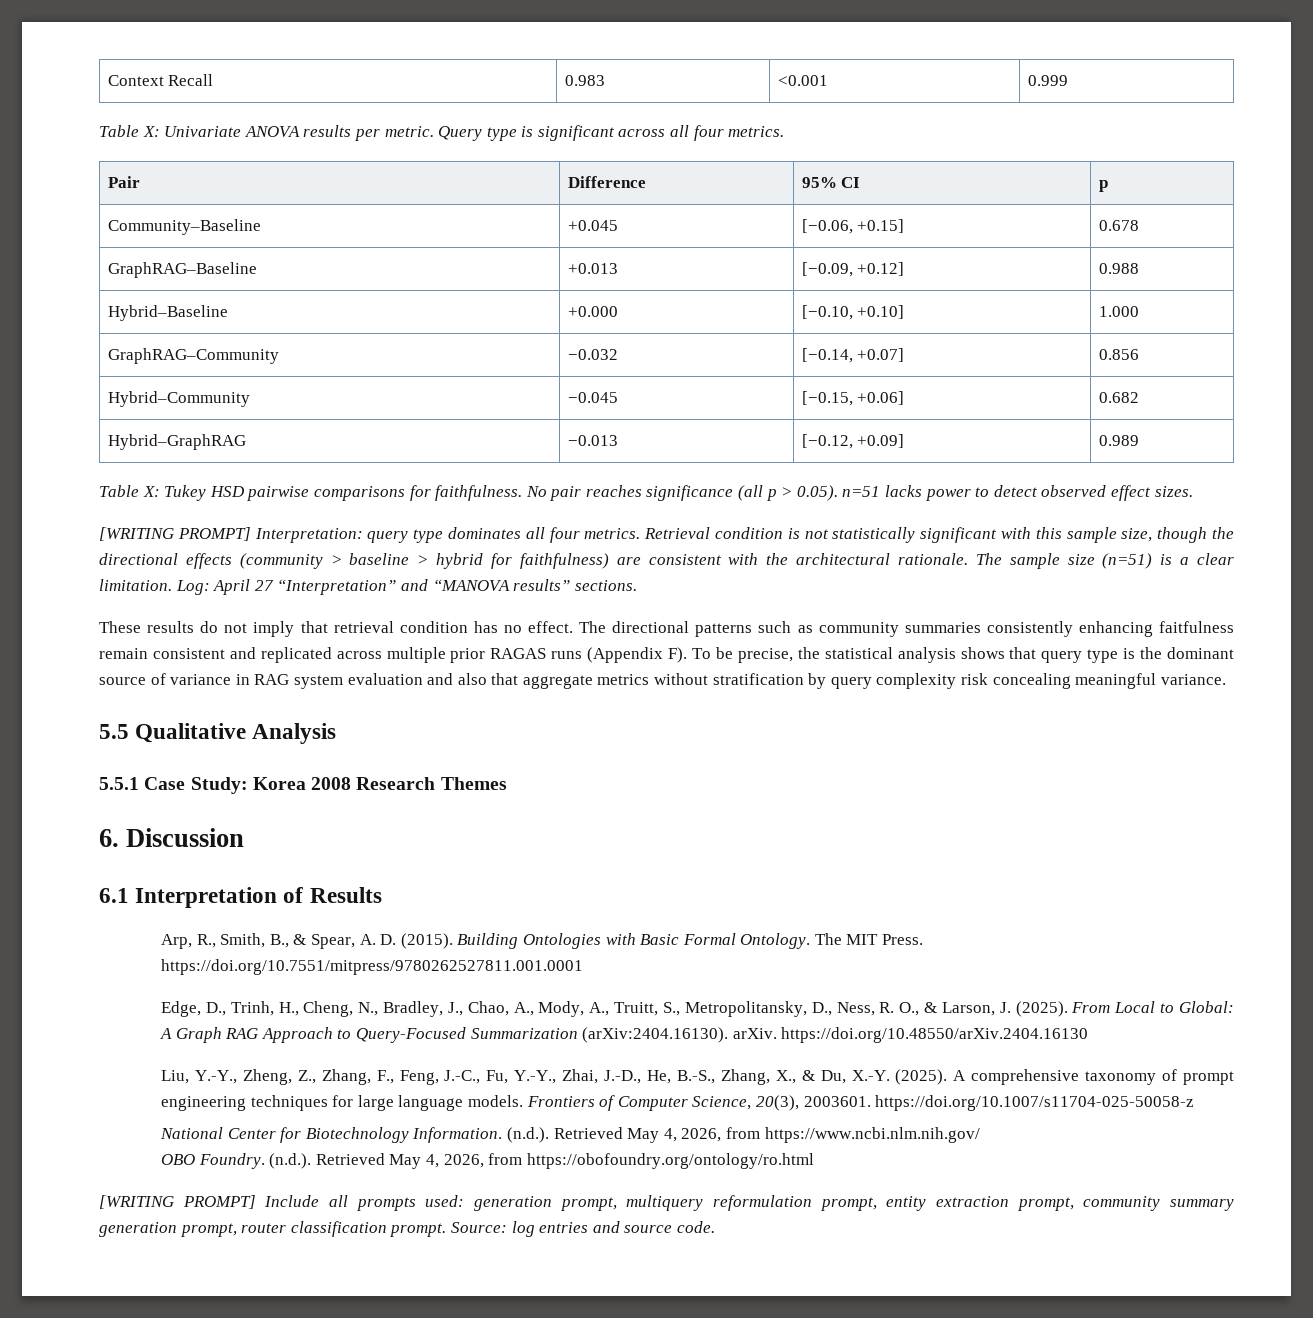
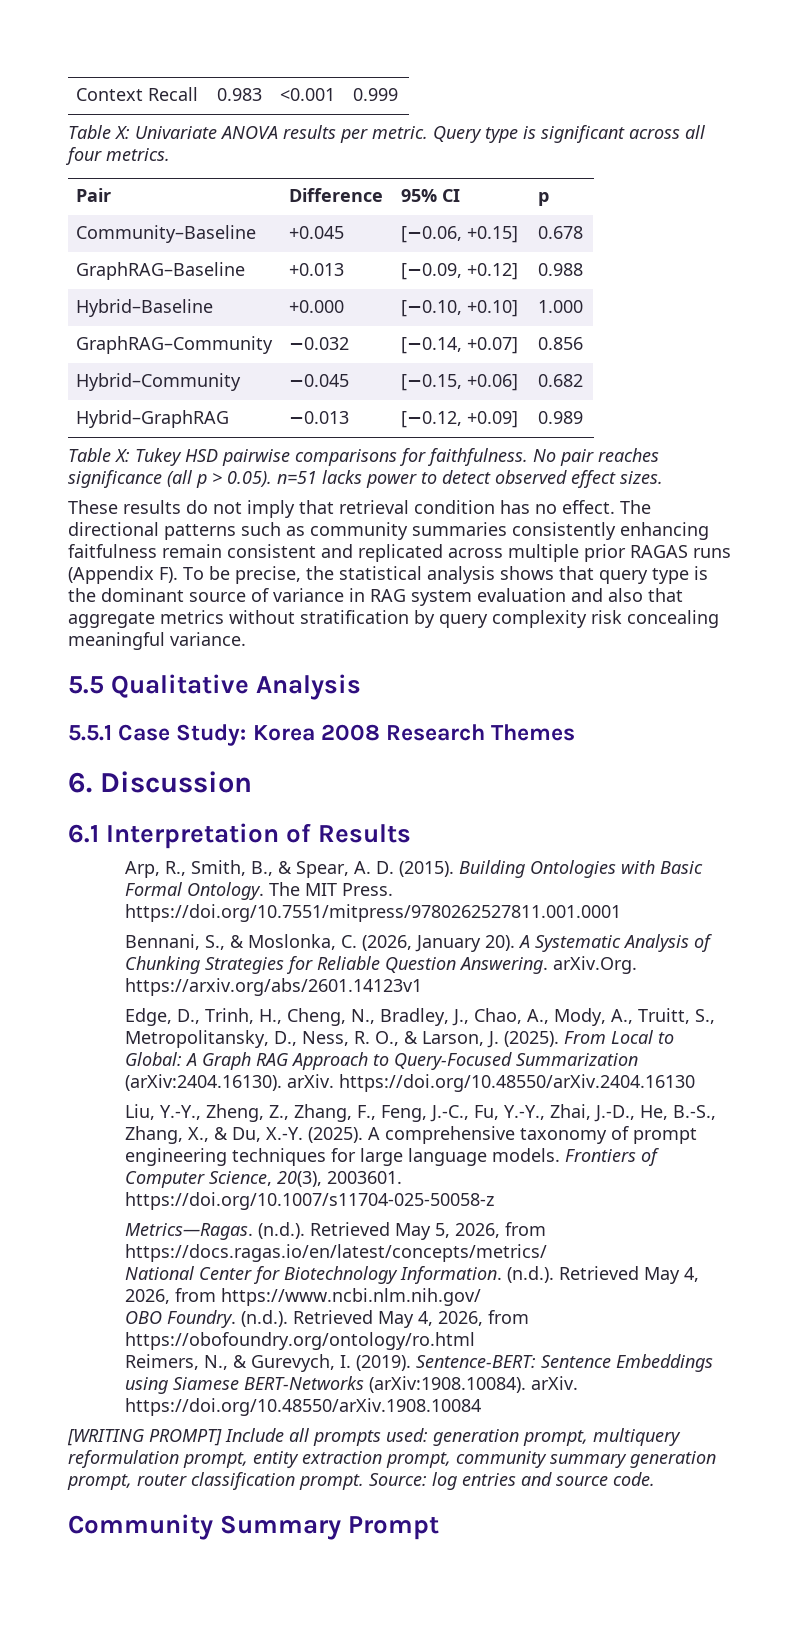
[99,527,1234,543] [99,553,1235,569] [99,579,637,595] // [WRITING PROMPT] Interpretation: query type dominates all four metrics. Retrieval condition is not statistically significant with this sample size, though the directional effects (community > baseline > hybrid for faithfulness) are consistent with the architectural rationale. The sample size (n=51) is a clear limitation. Log: April 27 “Interpretation” and “MANOVA results” sections. -> (663, 477) none
(584, 967) none -> [125,934,713,952] [125,956,638,974] [125,978,423,996] // Bennani, S., & Moslonka, C. (2026, January 20). A Systematic Analysis of Chunking Strategies for Reliable Question Answering. arXiv.Org. https://arxiv.org/abs/2601.14123v1
(1195, 1103) none -> [125,1222,547,1240] [125,1244,548,1262] // Metrics—Ragas. (n.d.). Retrieved May 5, 2026, from https://docs.ragas.io/en/latest/concepts/metrics/
(814, 1161) none -> [125,1354,714,1372] [125,1376,579,1394] [125,1398,482,1416] // Reimers, N., & Gurevych, I. (2019). Sentence-BERT: Sentence Embeddings using Siamese BERT-Networks (arXiv:1908.10084). arXiv. https://doi.org/10.48550/arXiv.1908.10084
(715, 1227) none -> [68,1514,440,1540] // Community Summary Prompt

